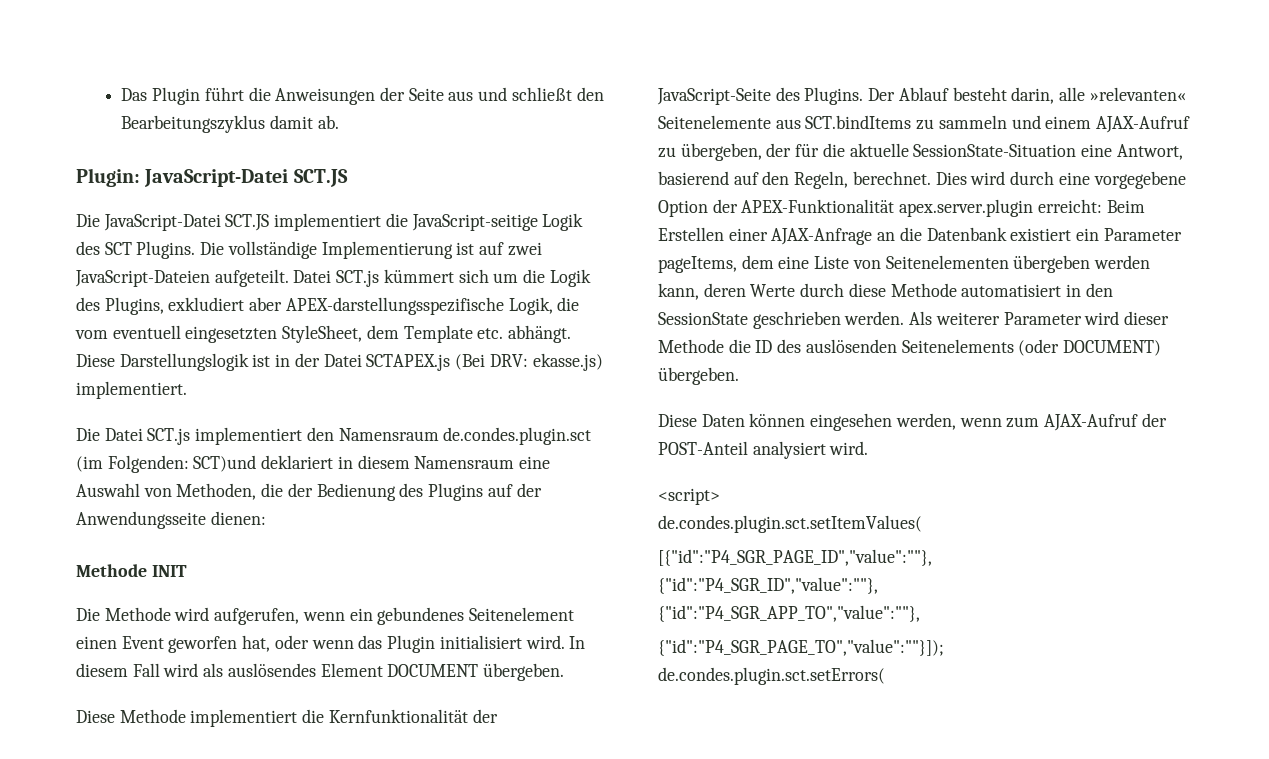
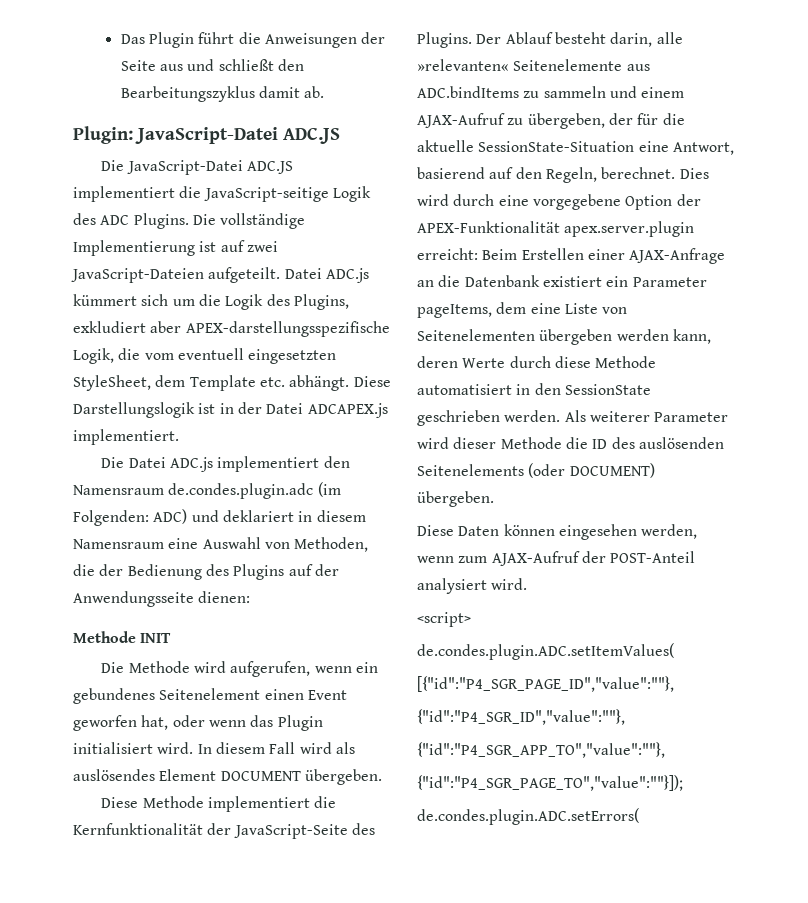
[293,169,348,187] SCT.JS -> [283,127,340,144] ADC.JS
[225,214,270,231] SCT.JS -> [246,161,293,174] ADC.JS
[104,242,132,255] SCT -> [100,215,130,225] ADC
[336,270,380,287] SCT.js -> [325,268,369,283] ADC.js
[366,353,603,371] SCTAPEX.js (Bei DRV: ekasse.js) -> [307,403,388,418] ADCAPEX.js
[147,428,191,445] SCT.js -> [169,457,213,472] ADC.js
[443,427,592,445] de.condes.plugin.sct -> [168,483,314,499] de.condes.plugin.adc
[193,455,257,472] SCT)und -> [153,509,219,524] ADC) und
[805,115,912,129] SCT.bindItems -> [417,86,519,98] ADC.bindItems
[658,515,922,533] de.condes.plugin.sct.setItemValues( -> [417,643,674,660] de.condes.plugin.ADC.setItemValues(
[658,667,885,685] de.condes.plugin.sct.setErrors( -> [417,808,639,825] de.condes.plugin.ADC.setErrors(

